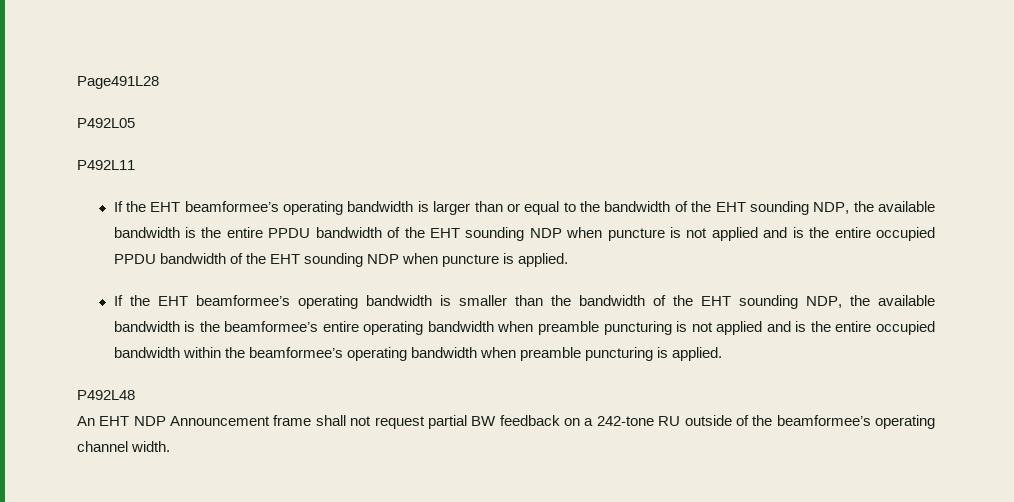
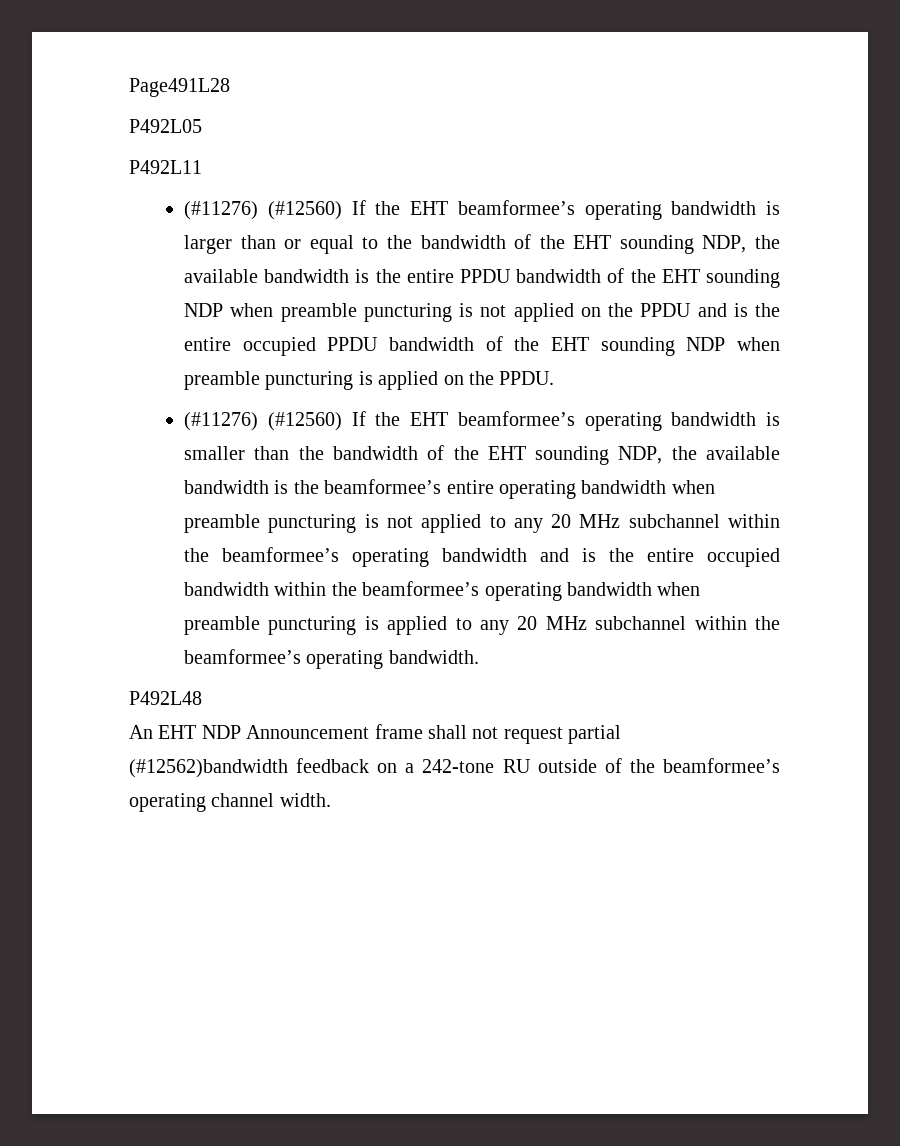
(135, 165) none -> [184,201,342,220] (#11276) (#12560)
[607,227,758,241] puncture is not applied -> [280,303,692,322] preamble puncturing is not applied on the PPDU
[441,253,569,267] puncture is applied. // -> [184,371,555,390] [184,412,342,431] preamble puncturing is applied on the PPDU. // (#11276) (#12560)
(763, 328) none -> [489,514,780,533] [184,547,528,567] to any 20 MHz subchannel within the beamformee’s operating bandwidth
[672,347,723,361] applied. -> [387,616,780,635] [184,649,479,669] applied to any 20 MHz subchannel within the beamformee’s operating bandwidth.
[471,416,497,426] BW -> [129,759,288,778] (#12562)bandwidth

